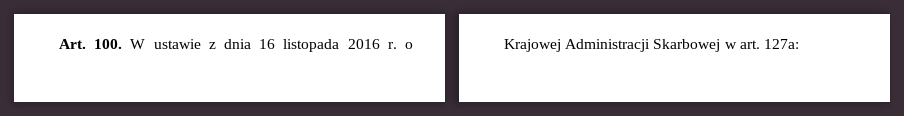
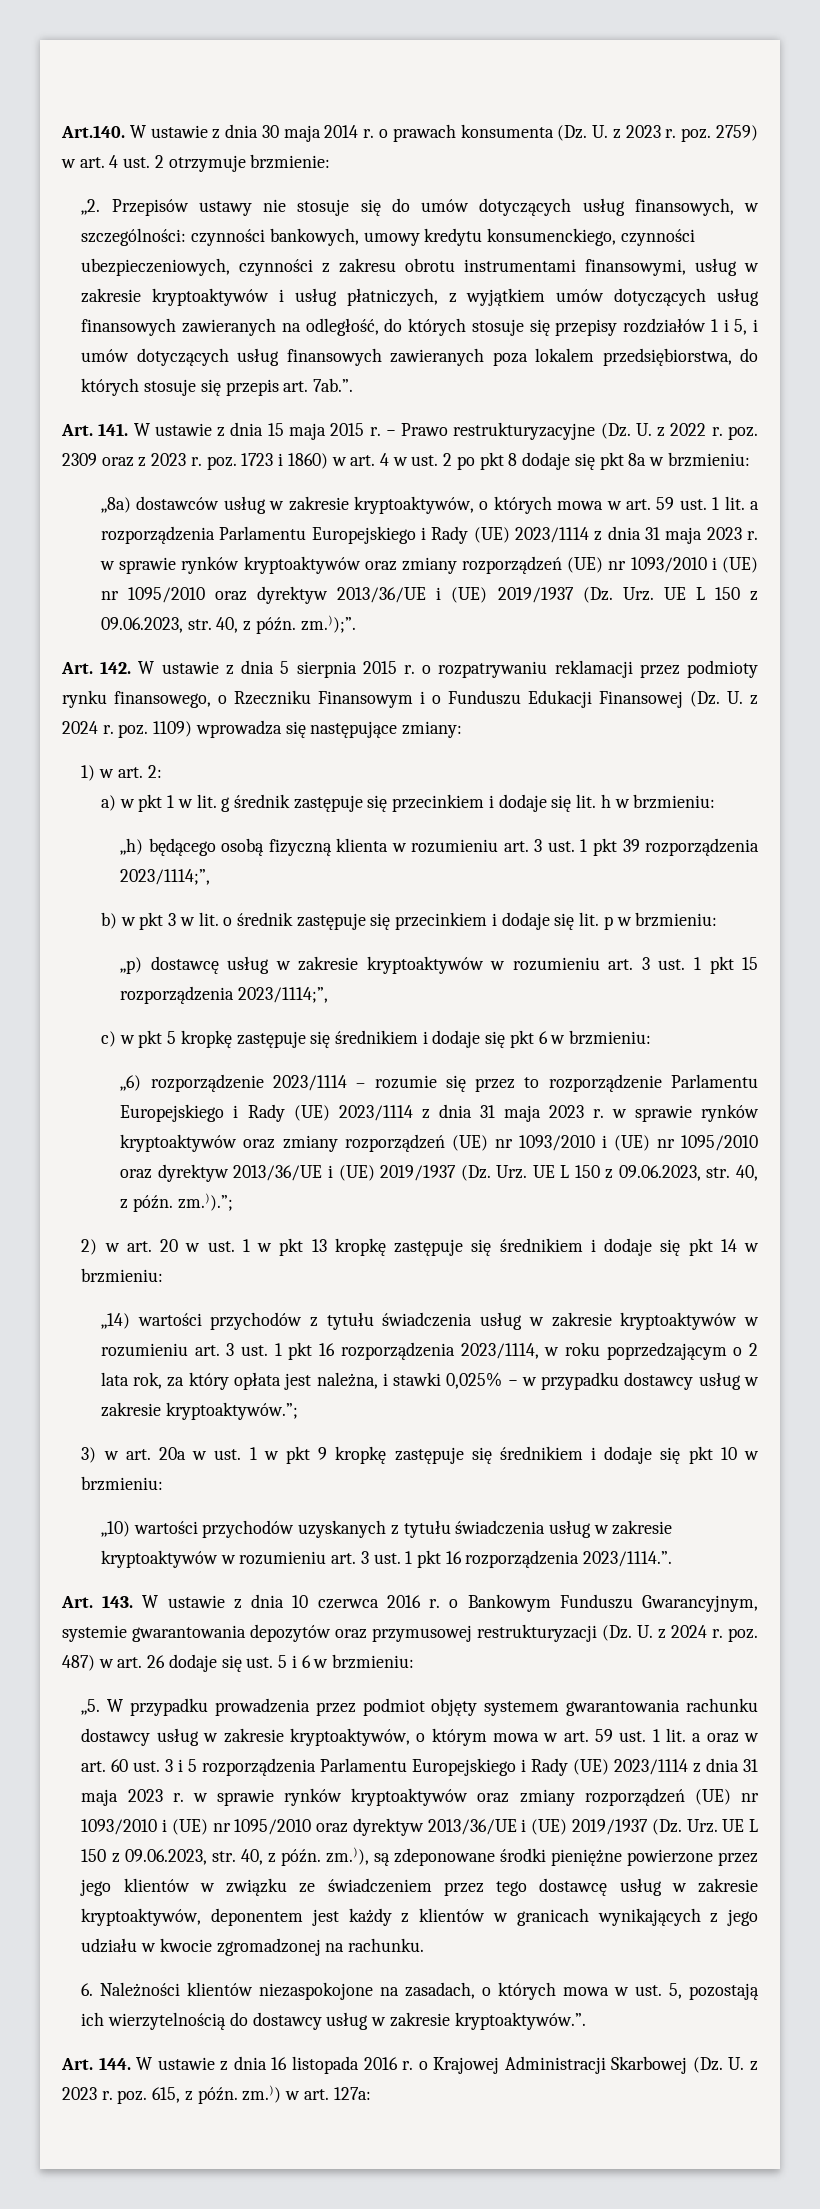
[59,39,123,49] Art. 100. -> [61,124,759,142] [61,154,331,172] [81,198,760,216] [81,228,695,246] [81,258,760,276] [81,288,759,306] [81,318,758,336] [81,348,759,366] [81,378,354,396] [61,422,759,440] [62,452,750,470] [100,496,760,514] [100,526,759,544] [99,556,759,574] [100,586,758,604] [100,615,356,634] [61,660,758,678] [62,690,758,708] [62,720,463,738] [81,765,162,781] [100,794,716,812] [120,838,760,856] [120,869,211,885] [100,912,718,930] [120,956,759,974] [120,986,329,1004] [100,1030,652,1048] [120,1074,759,1092] [120,1104,759,1122] [120,1134,758,1152] [120,1164,758,1182] [120,1193,233,1212] [81,1238,759,1256] [81,1268,164,1283] [100,1312,759,1330] [100,1342,759,1360] [100,1372,760,1390] [100,1402,298,1420] [81,1446,760,1464] [81,1476,164,1491] [100,1520,673,1538] [100,1550,673,1568] [61,1594,758,1612] [62,1624,758,1642] [62,1654,414,1672] [81,1698,758,1716] [81,1728,760,1746] [81,1758,759,1776] [81,1788,759,1806] [81,1818,759,1836] [81,1847,759,1866] [80,1878,759,1896] [81,1908,758,1926] [81,1938,425,1956] [81,1982,759,2000] [81,2012,586,2030] [61,2057,131,2070] Art.140. W ustawie z dnia 30 maja 2014 r. o prawach konsumenta (Dz. U. z 2023 r. poz. 2759) w art. 4 ust. 2 otrzymuje brzmienie: // „2. Przepisów ustawy nie stosuje się do umów dotyczących usług finansowych, w szczególności: czynności bankowych, umowy kredytu konsumenckiego, czynności ubezpieczeniowych, czynności z zakresu obrotu instrumentami finansowymi, usług w zakresie kryptoaktywów i usług płatniczych, z wyjątkiem umów dotyczących usług finansowych zawieranych na odległość, do których stosuje się przepisy rozdziałów 1 i 5, i umów dotyczących usług finansowych zawieranych poza lokalem przedsiębiorstwa, do których stosuje się przepis art. 7ab.”. // Art. 141. W ustawie z dnia 15 maja 2015 r. − Prawo restrukturyzacyjne (Dz. U. z 2022 r. poz. 2309 oraz z 2023 r. poz. 1723 i 1860) w art. 4 w ust. 2 po pkt 8 dodaje się pkt 8a w brzmieniu: // „8a) dostawców usług w zakresie kryptoaktywów, o których mowa w art. 59 ust. 1 lit. a rozporządzenia Parlamentu Europejskiego i Rady (UE) 2023/1114 z dnia 31 maja 2023 r. w sprawie rynków kryptoaktywów oraz zmiany rozporządzeń (UE) nr 1093/2010 i (UE) nr 1095/2010 oraz dyrektyw 2013/36/UE i (UE) 2019/1937 (Dz. Urz. UE L 150 z 09.06.2023, str. 40, z późn. zm.));”. // Art. 142. W ustawie z dnia 5 sierpnia 2015 r. o rozpatrywaniu reklamacji przez podmioty rynku finansowego, o Rzeczniku Finansowym i o Funduszu Edukacji Finansowej (Dz. U. z 2024 r. poz. 1109) wprowadza się następujące zmiany: // 1) w art. 2: // a) w pkt 1 w lit. g średnik zastępuje się przecinkiem i dodaje się lit. h w brzmieniu: // „h) będącego osobą fizyczną klienta w rozumieniu art. 3 ust. 1 pkt 39 rozporządzenia 2023/1114;”, // b) w pkt 3 w lit. o średnik zastępuje się przecinkiem i dodaje się lit. p w brzmieniu: // „p) dostawcę usług w zakresie kryptoaktywów w rozumieniu art. 3 ust. 1 pkt 15 rozporządzenia 2023/1114;”, // c) w pkt 5 kropkę zastępuje się średnikiem i dodaje się pkt 6 w brzmieniu: // „6) rozporządzenie 2023/1114 – rozumie się przez to rozporządzenie Parlamentu Europejskiego i Rady (UE) 2023/1114 z dnia 31 maja 2023 r. w sprawie rynków kryptoaktywów oraz zmiany rozporządzeń (UE) nr 1093/2010 i (UE) nr 1095/2010 oraz dyrektyw 2013/36/UE i (UE) 2019/1937 (Dz. Urz. UE L 150 z 09.06.2023, str. 40, z późn. zm.)).”; // 2) w art. 20 w ust. 1 w pkt 13 kropkę zastępuje się średnikiem i dodaje się pkt 14 w brzmieniu: // „14) wartości przychodów z tytułu świadczenia usług w zakresie kryptoaktywów w rozumieniu art. 3 ust. 1 pkt 16 rozporządzenia 2023/1114, w roku poprzedzającym o 2 lata rok, za który opłata jest należna, i stawki 0,025% − w przypadku dostawcy usług w zakresie kryptoaktywów.”; // 3) w art. 20a w ust. 1 w pkt 9 kropkę zastępuje się średnikiem i dodaje się pkt 10 w brzmieniu: // „10) wartości przychodów uzyskanych z tytułu świadczenia usług w zakresie kryptoaktywów w rozumieniu art. 3 ust. 1 pkt 16 rozporządzenia 2023/1114.”. // Art. 143. W ustawie z dnia 10 czerwca 2016 r. o Bankowym Funduszu Gwarancyjnym, systemie gwarantowania depozytów oraz przymusowej restrukturyzacji (Dz. U. z 2024 r. poz. 487) w art. 26 dodaje się ust. 5 i 6 w brzmieniu: // „5. W przypadku prowadzenia przez podmiot objęty systemem gwarantowania rachunku dostawcy usług w zakresie kryptoaktywów, o którym mowa w art. 59 ust. 1 lit. a oraz w art. 60 ust. 3 i 5 rozporządzenia Parlamentu Europejskiego i Rady (UE) 2023/1114 z dnia 31 maja 2023 r. w sprawie rynków kryptoaktywów oraz zmiany rozporządzeń (UE) nr 1093/2010 i (UE) nr 1095/2010 oraz dyrektyw 2013/36/UE i (UE) 2019/1937 (Dz. Urz. UE L 150 z 09.06.2023, str. 40, z późn. zm.)), są zdeponowane środki pieniężne powierzone przez jego klientów w związku ze świadczeniem przez tego dostawcę usług w zakresie kryptoaktywów, deponentem jest każdy z klientów w granicach wynikających z jego udziału w kwocie zgromadzonej na rachunku. // 6. Należności klientów niezaspokojone na zasadach, o których mowa w ust. 5, pozostają ich wierzytelnością do dostawcy usług w zakresie kryptoaktywów.”. // Art. 144.
(721, 45) none -> [692,2057,758,2073] [62,2085,282,2104] (Dz. U. z 2023 r. poz. 615, z późn. zm.))

